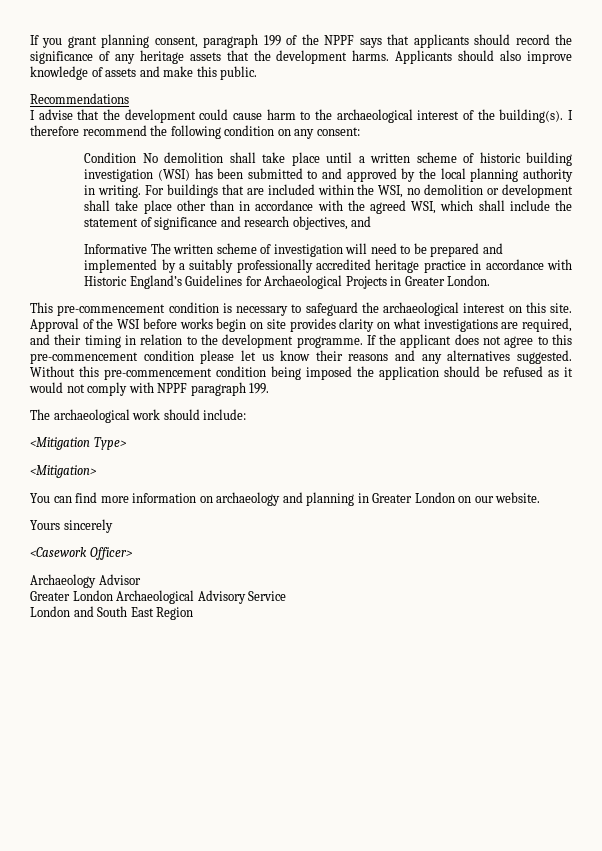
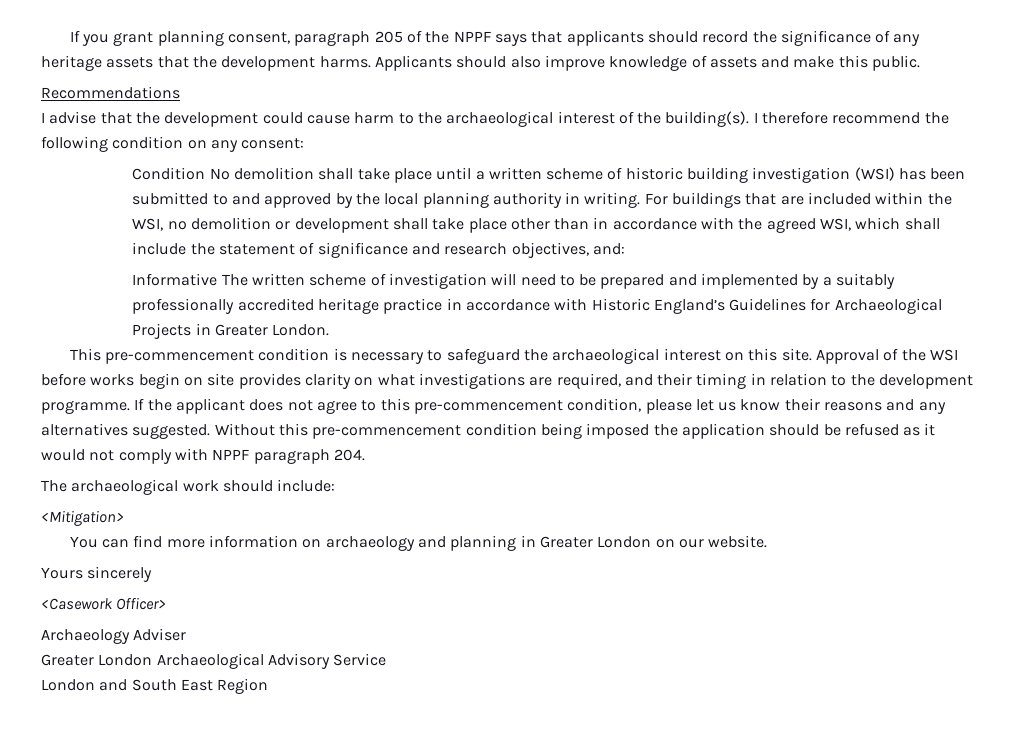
[263,35,281,46] 199 -> [374,31,403,43] 205
[351,216,372,227] and -> [592,243,625,255] and:
[143,350,194,361] condition -> [567,398,642,412] condition,
[249,383,270,394] 199. -> [333,449,365,461] 204.
[30,437,127,450] // <Mitigation Type> -> (336, 485) none
[98,574,141,585] Advisor -> [133,628,187,641] Adviser

